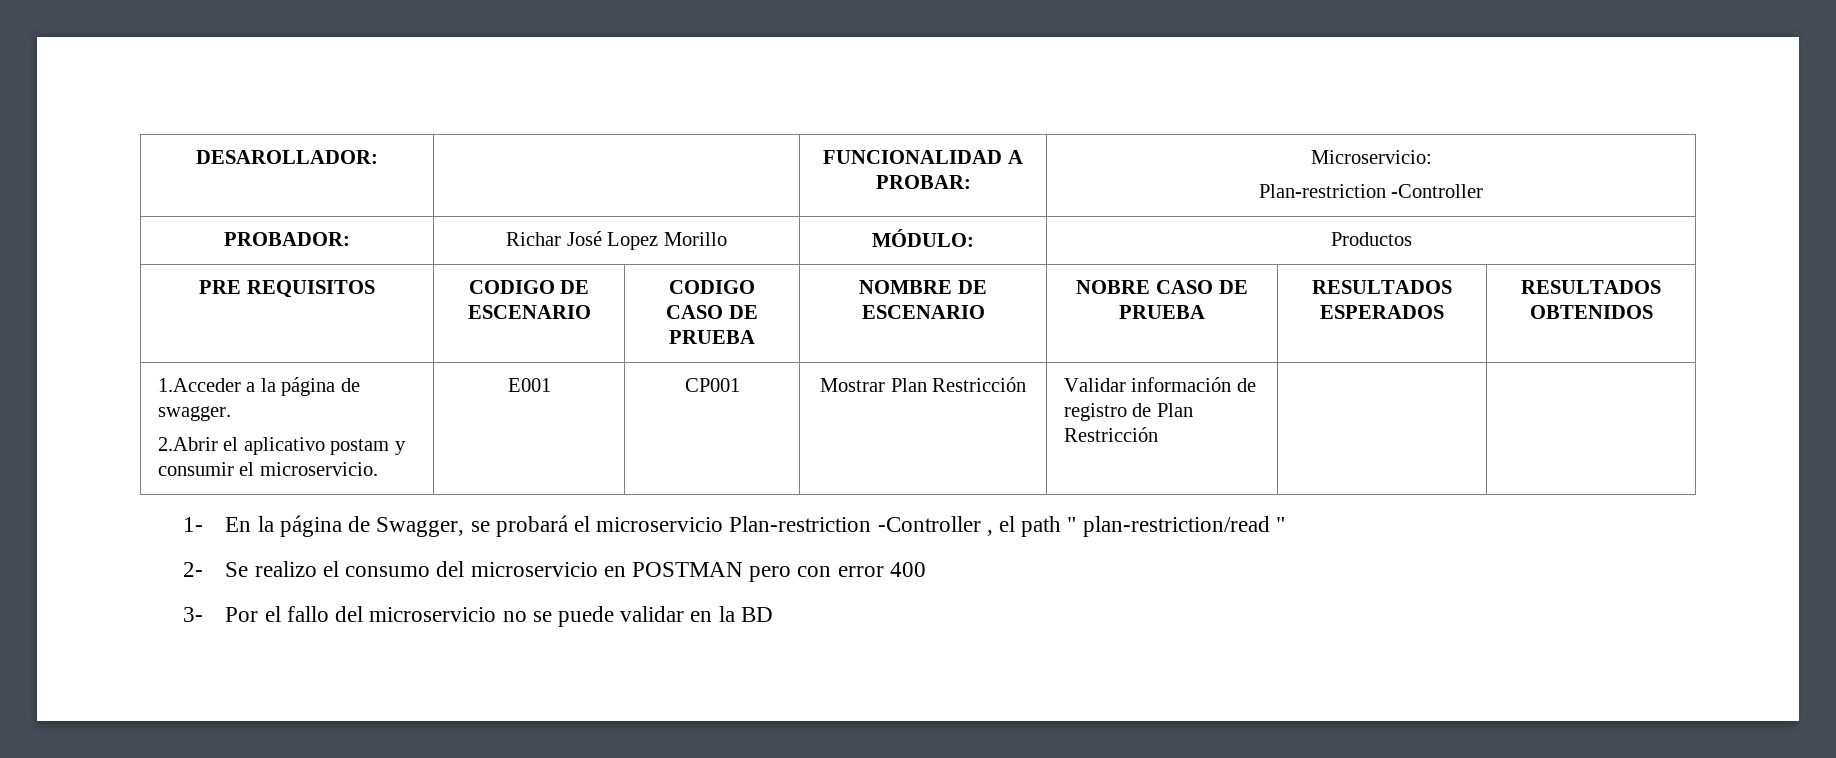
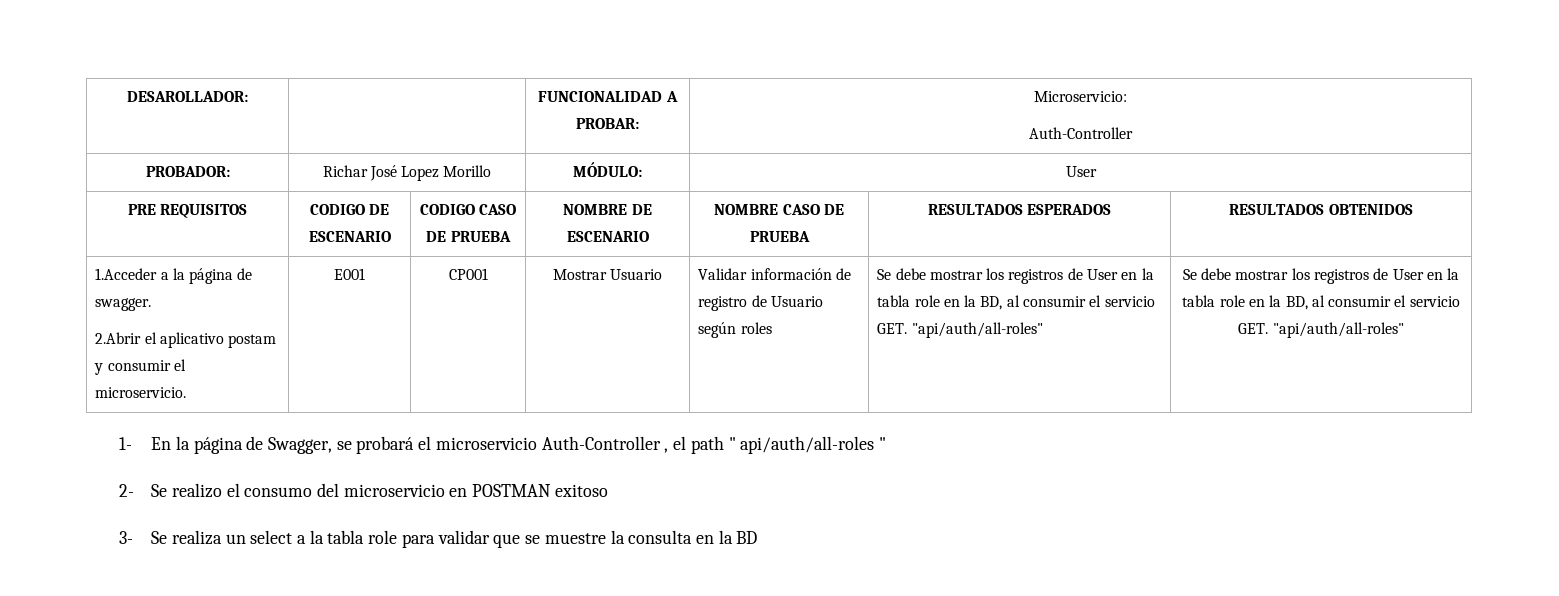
[1258,184,1484,198] Plan-restriction -Controller -> [1029,127,1133,139] Auth-Controller
[1330,232,1412,246] Productos -> [1065,166,1097,177] User
[1076,280,1151,294] NOBRE -> [714,204,779,215] NOMBRE
[890,377,1027,392] Plan Restricción -> [610,269,663,280] Usuario
[1156,403,1193,417] [1063,427,1158,442] Plan Restricción | | -> [770,296,823,307] [698,322,772,338] [877,268,1154,284] [877,295,1155,310] [877,322,1043,338] [1182,268,1460,284] [1182,295,1460,310] [1238,322,1404,338] Usuario según roles | Se debe mostrar los registros de User en la tabla role en la BD, al consumir el servicio GET. "api/auth/all-roles" | Se debe mostrar los registros de User en la tabla role en la BD, al consumir el servicio GET. "api/auth/all-roles"
[729,516,981,532] Plan-restriction -Controller -> [541,436,661,450] Auth-Controller
[1082,516,1270,537] plan-restriction/read -> [740,436,875,454] api/auth/all-roles
[749,562,926,582] [182,606,685,627] pero con error 400 // 3- Por el fallo del microservicio no se puede validar -> [554,484,608,497] [118,530,693,548] exitoso // 3- Se realiza un select a la tabla role para validar que se muestre la consulta

